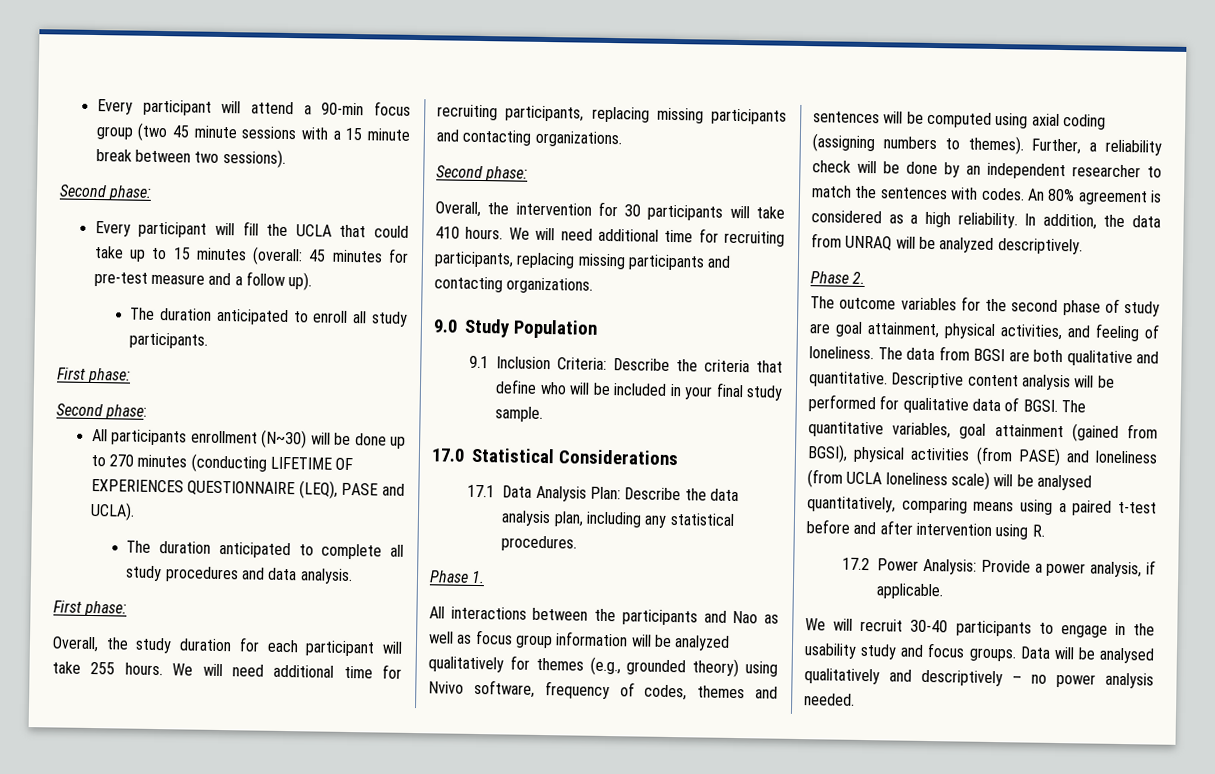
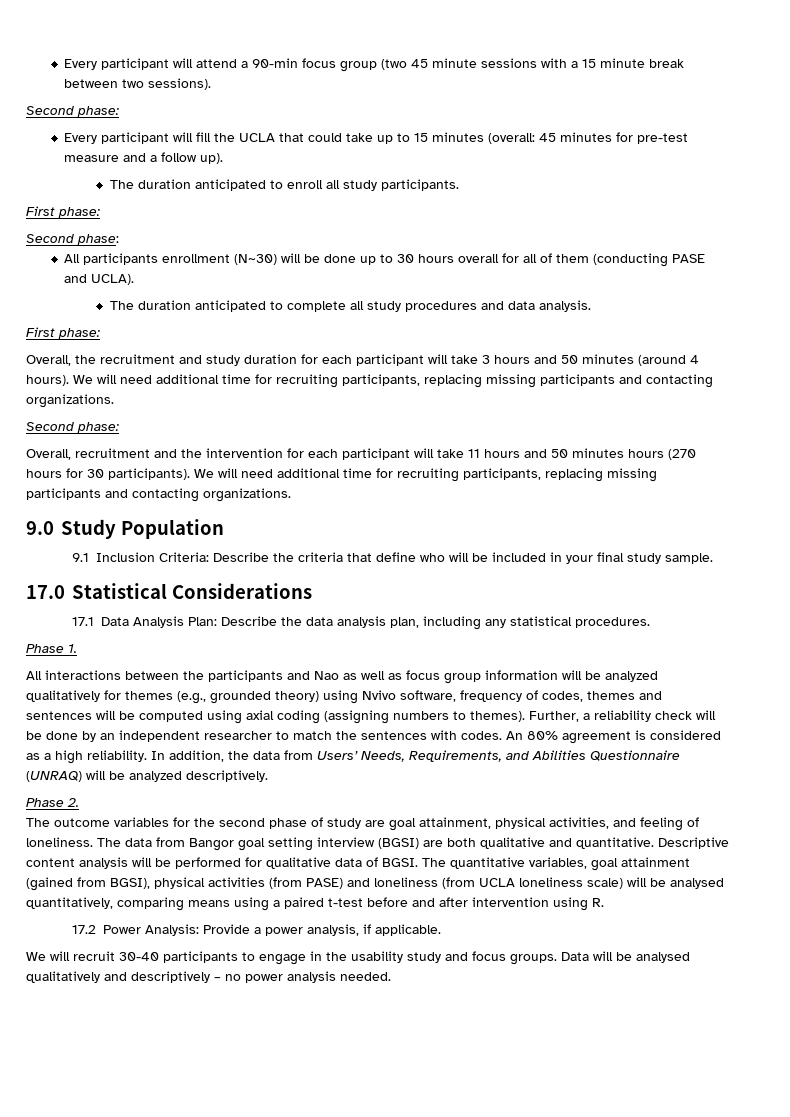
[109,453,354,473] [90,478,338,499] 270 minutes (conducting LIFETIME OF EXPERIENCES QUESTIONNAIRE (LEQ), -> [397,253,669,267] 30 hours overall for all of them (conducting
(129, 643) none -> [100,354,202,364] recruitment and
[90,662,163,676] 255 hours. -> [482,354,699,366] [26,375,69,386] 3 hours and 50 minutes (around 4 hours).
(481, 209) none -> [75,448,177,458] recruitment and
[624,204,785,221] [435,226,504,240] 30 participants will take 410 hours. -> [308,448,696,460] [26,468,190,480] each participant will take 11 hours and 50 minutes hours (270 hours for 30 participants).
[845,235,893,251] UNRAQ -> [317,750,680,762] [26,771,82,782] Users’ Needs, Requirements, and Abilities Questionnaire (UNRAQ)
[973,348,1005,362] BGSI -> [189,837,419,851] Bangor goal setting interview (BGSI)

